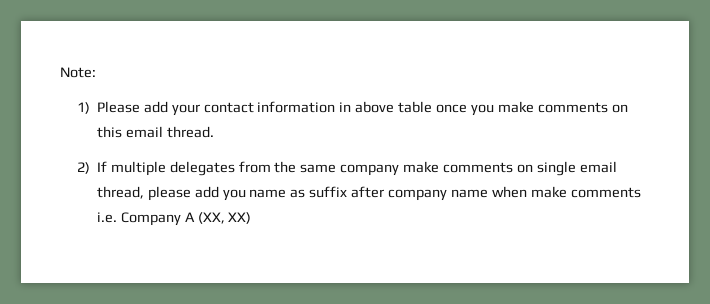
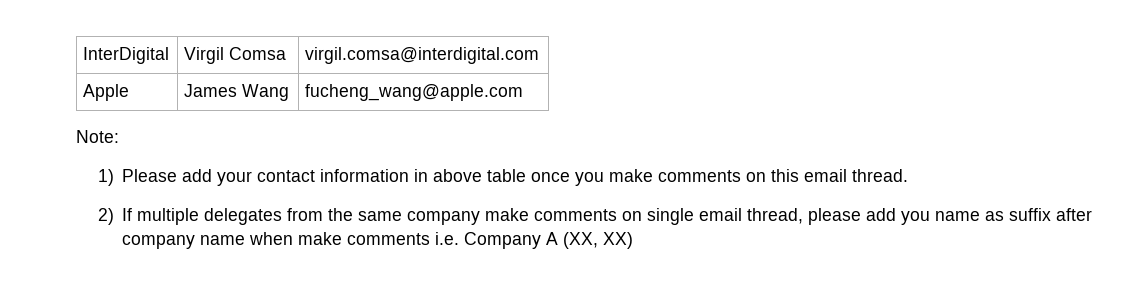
(60, 72) none -> [83,47,170,64] [184,47,287,64] [305,47,540,64] [83,84,130,101] [184,84,290,101] [305,84,524,101] InterDigital | Virgil Comsa | virgil.comsa@interdigital.com // Apple | James Wang | fucheng_wang@apple.com //

